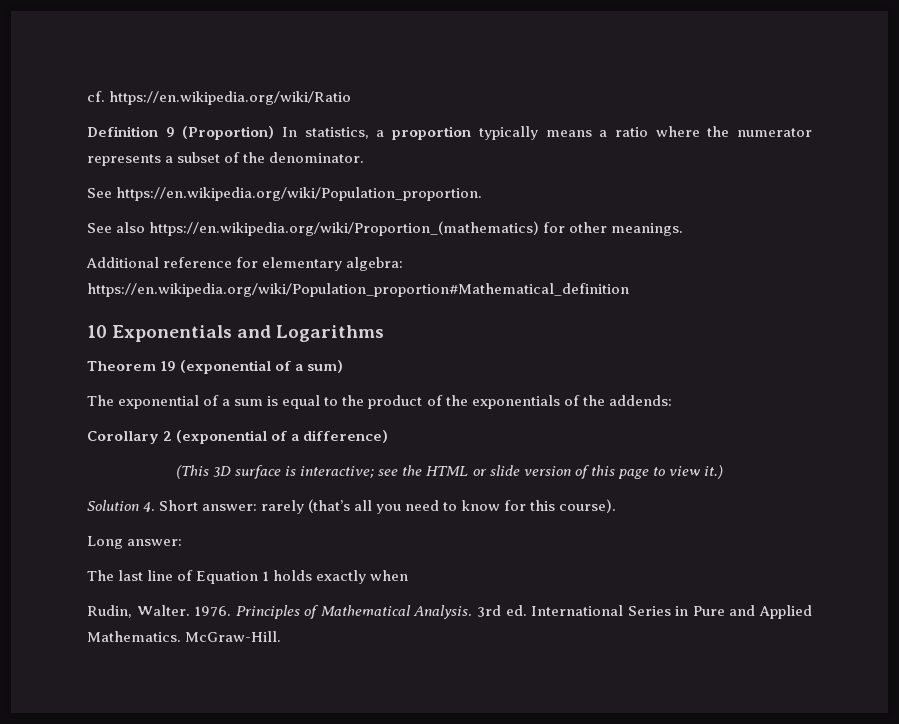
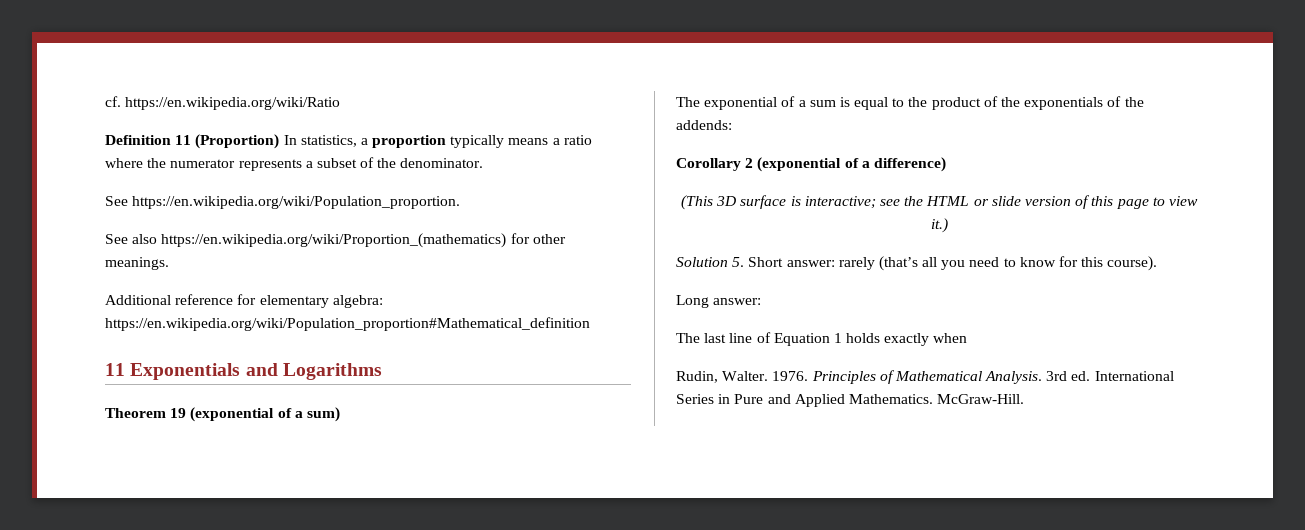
[165,127,175,137] 9 -> [175,135,192,145] 11
[87,325,107,338] 10 -> [105,363,125,376] 11
[143,501,156,512] 4. -> [732,257,745,267] 5.

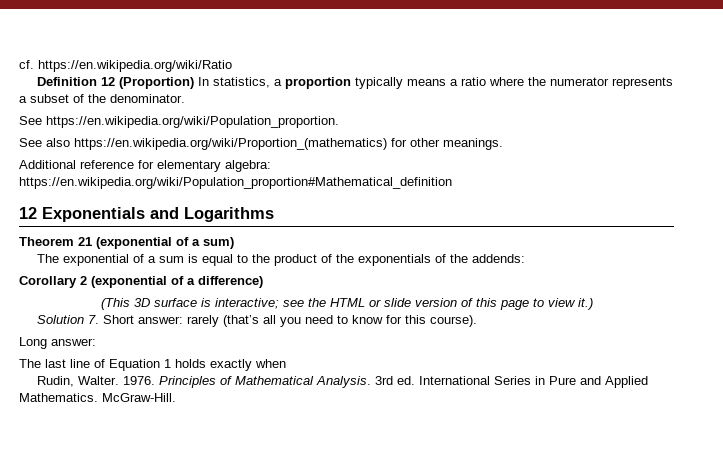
[175,135,192,145] 11 -> [100,77,115,86] 12
[105,363,125,376] 11 -> [19,207,37,219] 12
[170,408,187,418] 19 -> [78,237,92,246] 21
[732,257,745,267] 5. -> [87,315,99,324] 7.

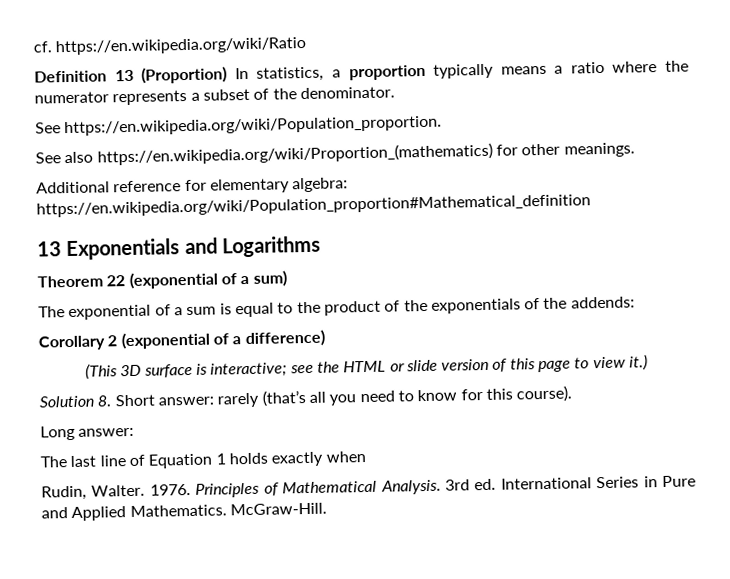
[100,77,115,86] 12 -> [114,69,134,82] 13
[19,207,37,219] 12 -> [37,241,62,257] 13
[78,237,92,246] 21 -> [106,275,126,287] 22
[87,315,99,324] 7. -> [97,395,112,407] 8.

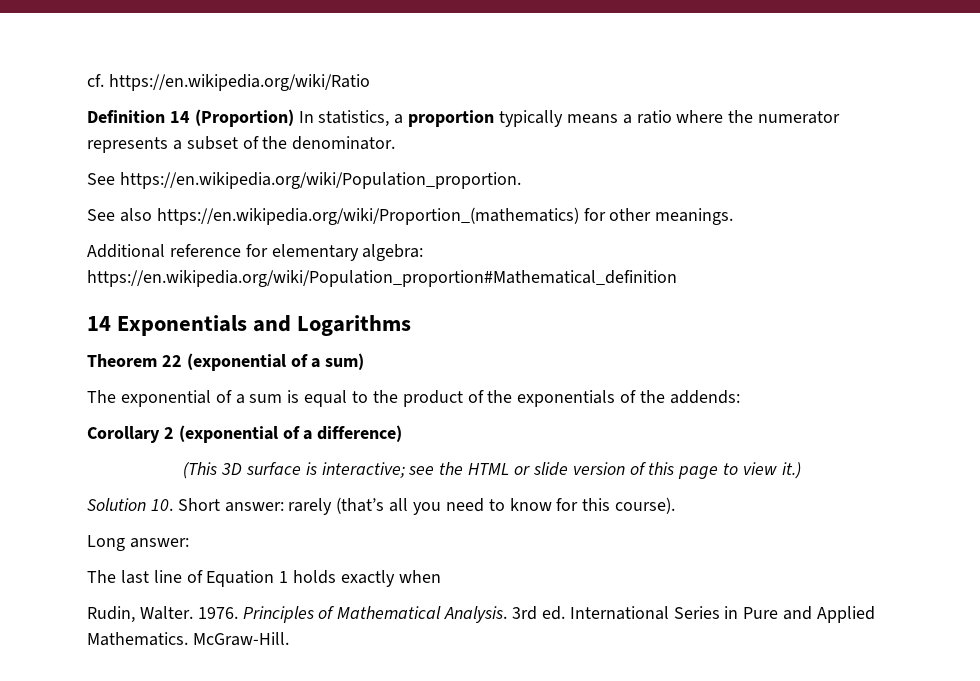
[114,69,134,82] 13 -> [169,111,190,123] 14
[37,241,62,257] 13 -> [87,316,111,331] 14
[97,395,112,407] 8. -> [150,499,173,511] 10.

